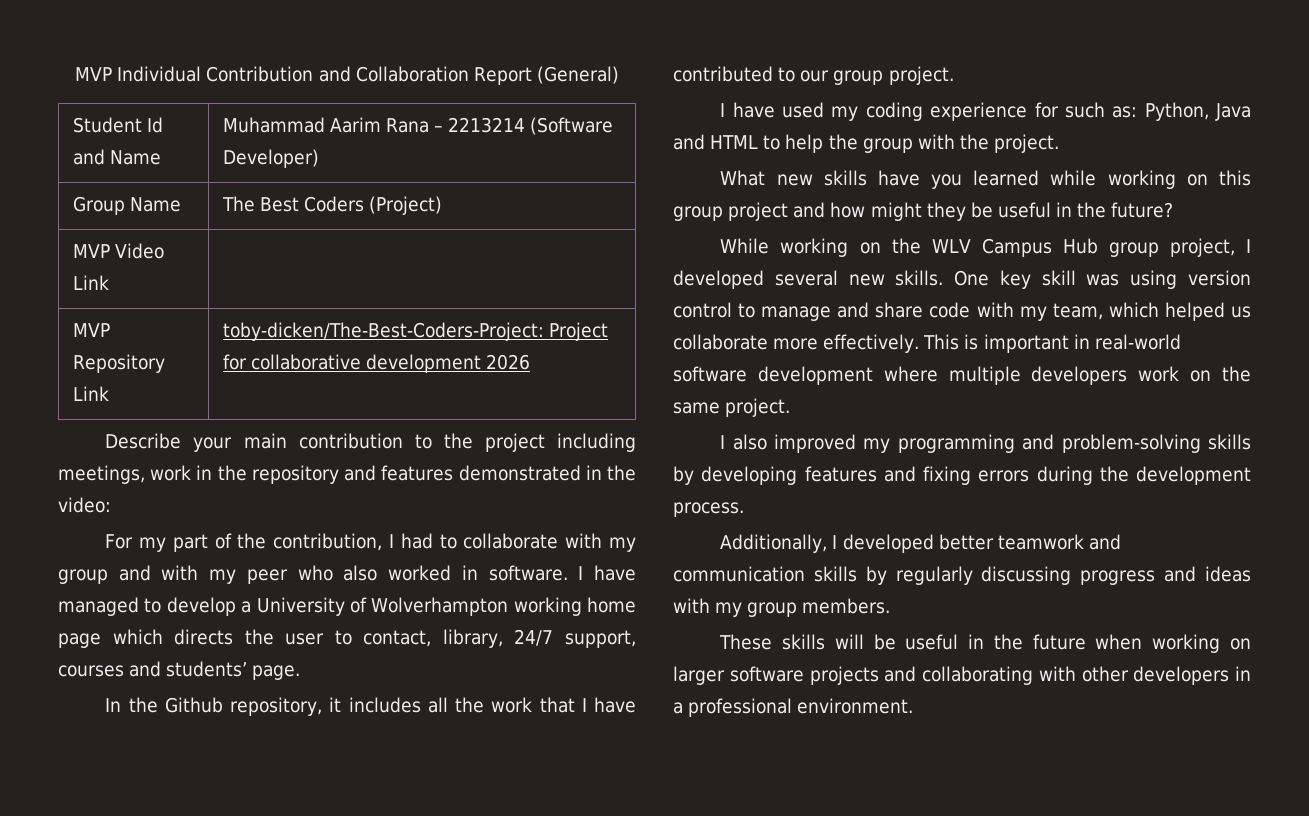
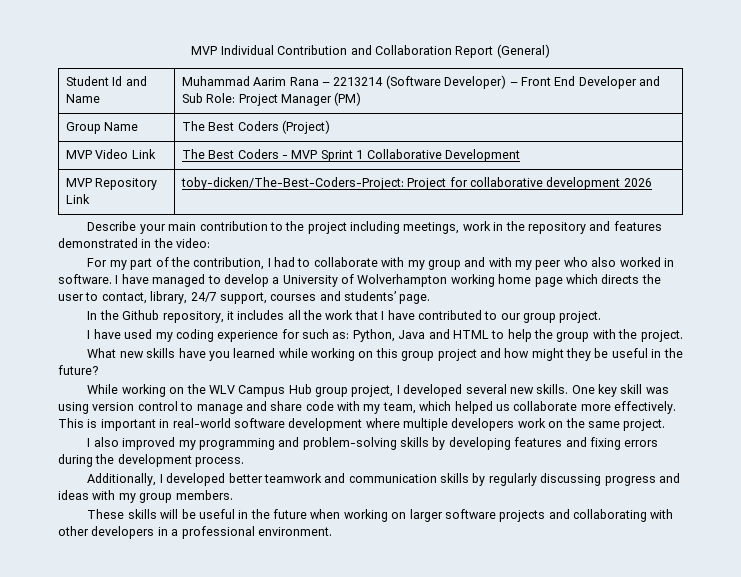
(319, 158) none -> [509,76,661,89] [181,92,362,106] – Front End Developer and Sub Role: Project Manager (PM)
(109, 282) none -> [181,149,520,162] The Best Coders - MVP Sprint 1 Collaborative Development

